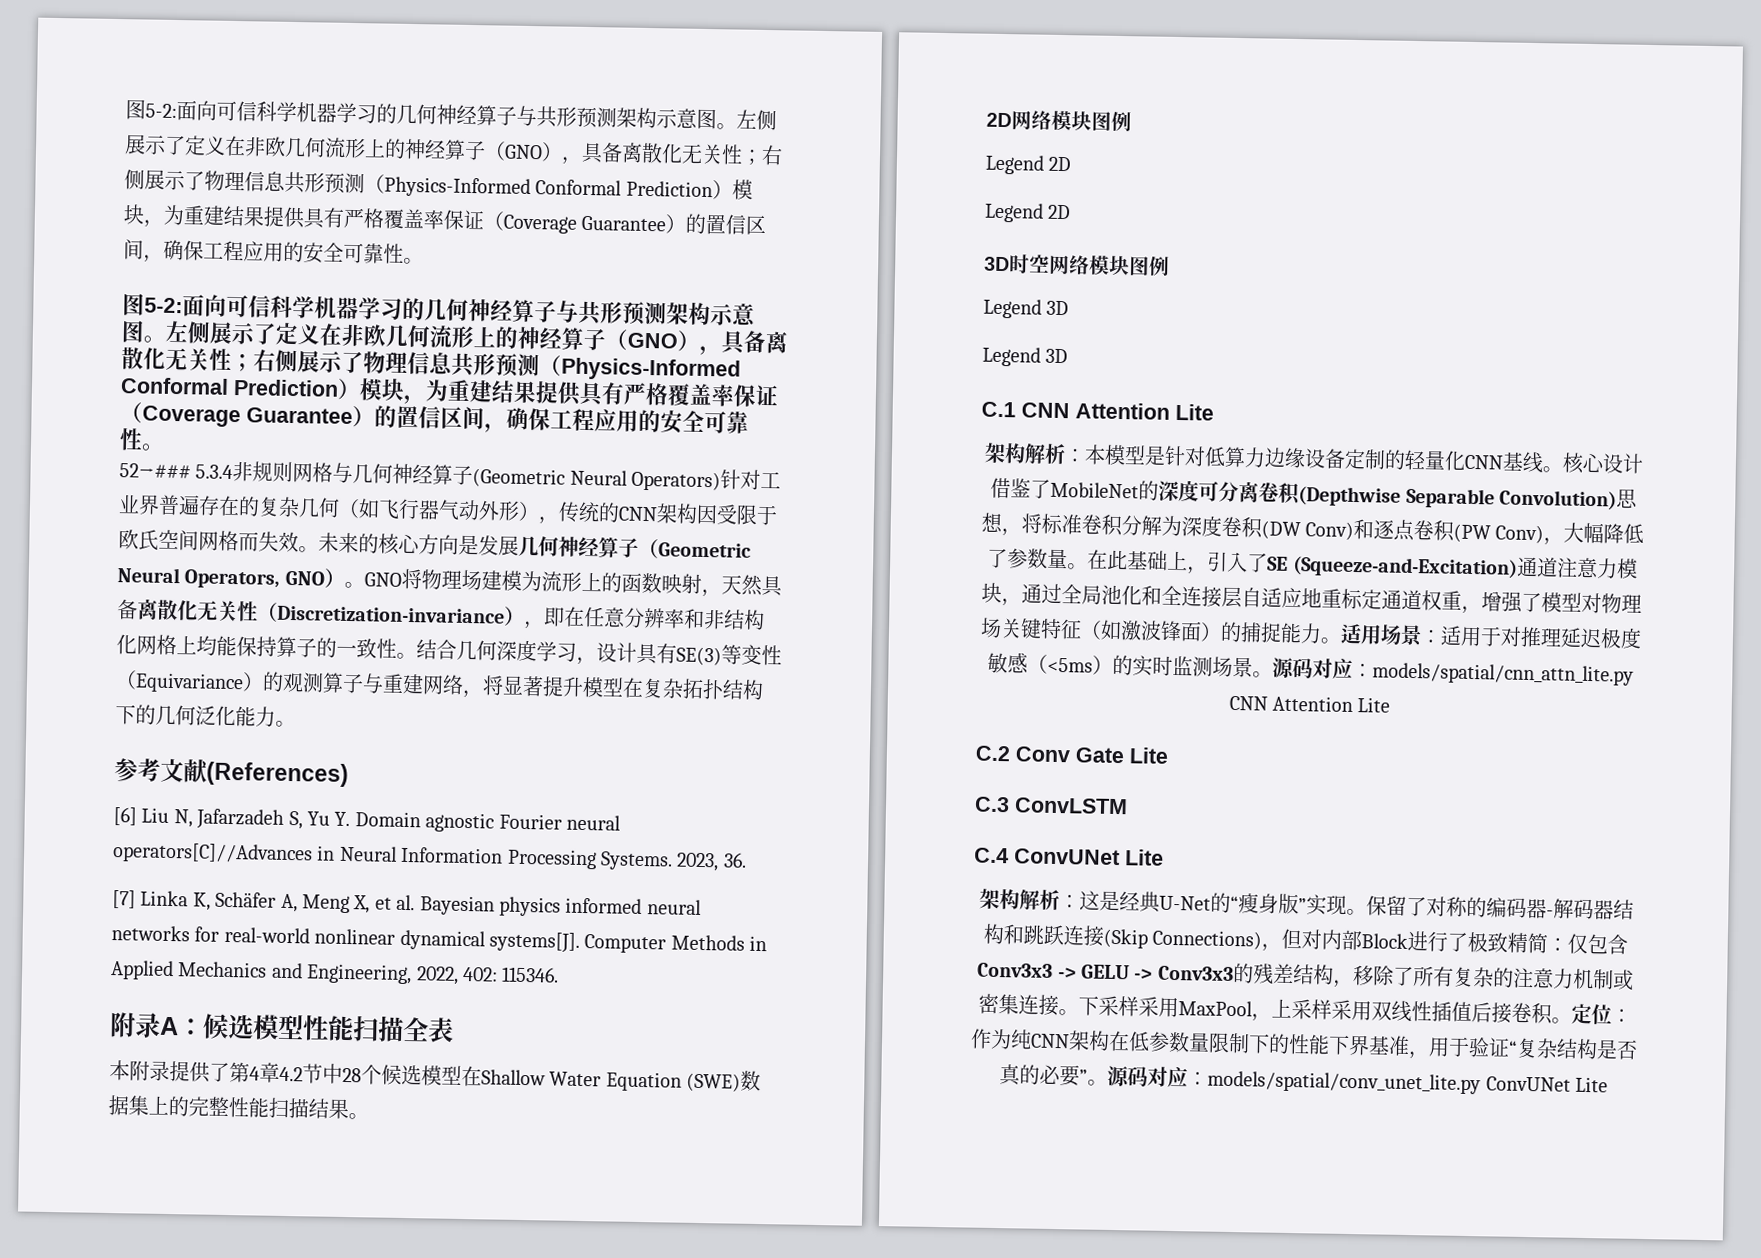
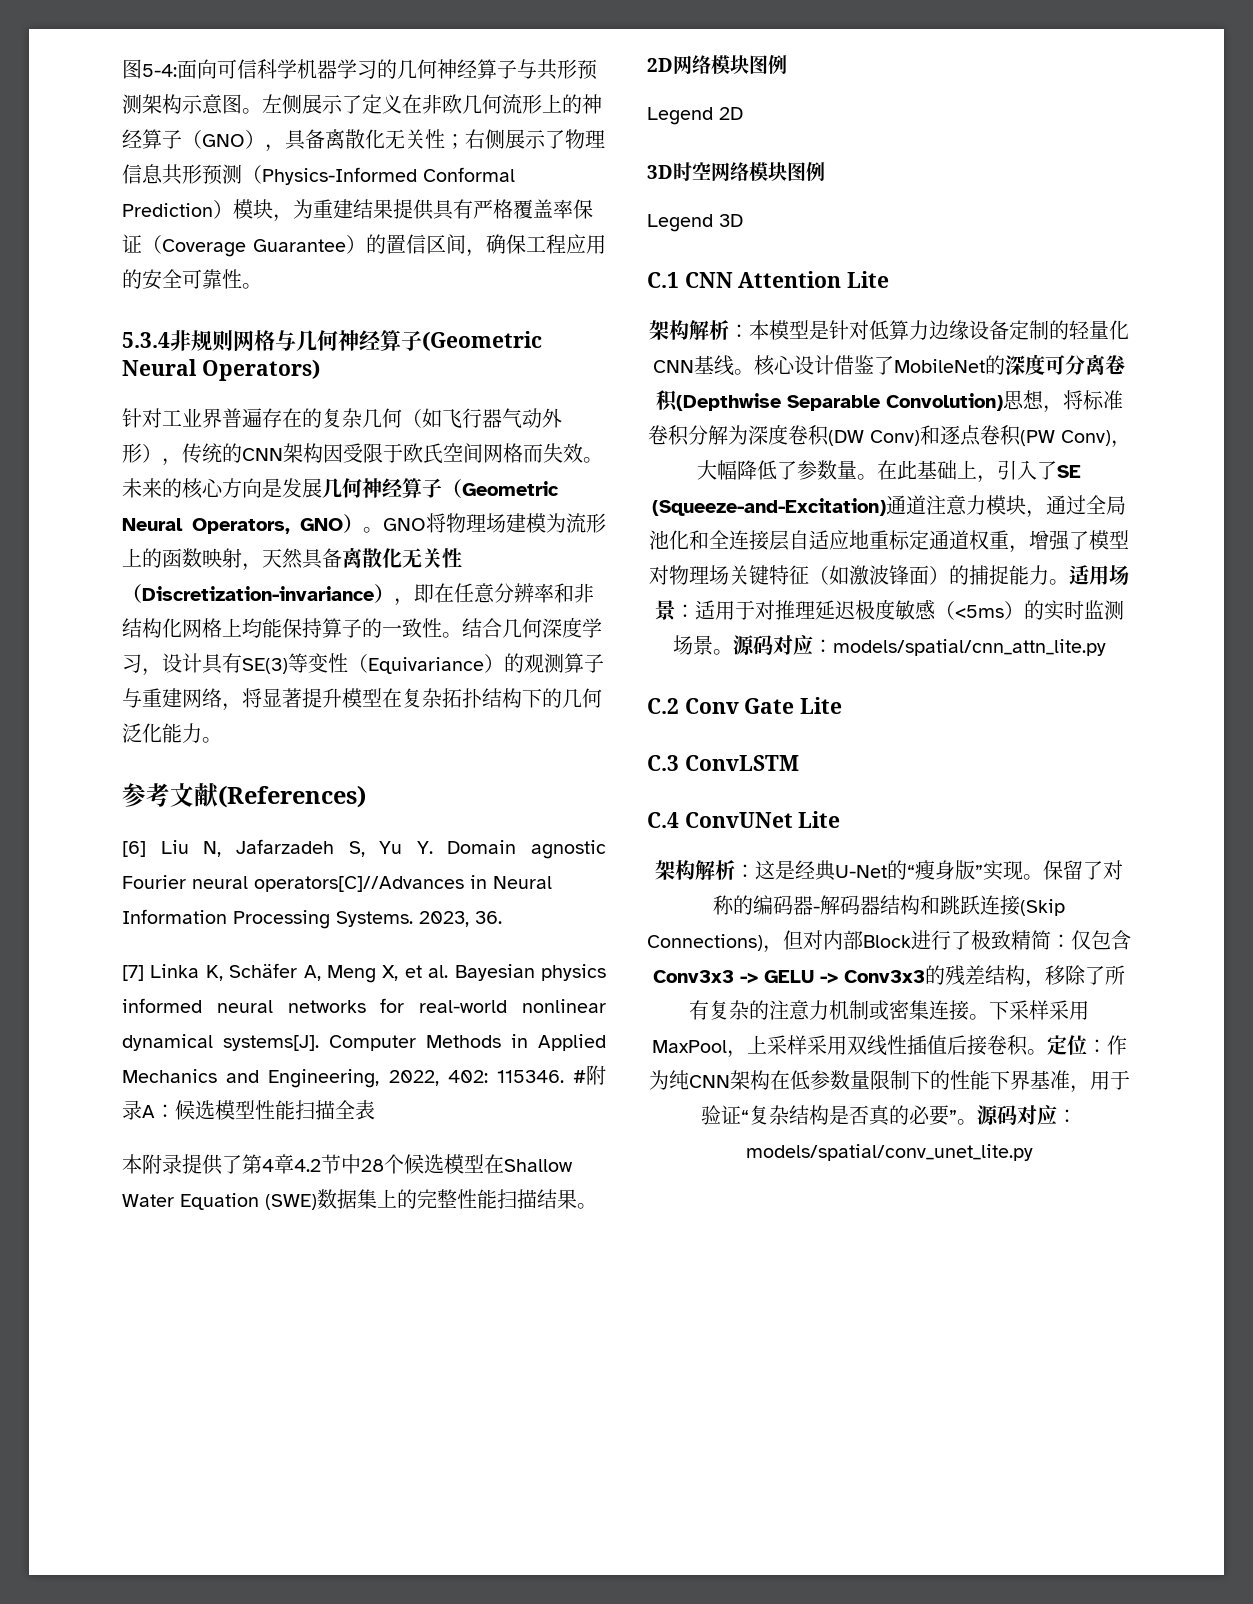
[125,99,177,120] 图5-2: -> [122,59,177,79] 图5-4:
[122,293,756,326] [121,320,789,356] [121,347,741,382] [120,377,779,407] [120,402,749,434] [119,428,165,451] [119,463,191,479] 图5-2:面向可信科学机器学习的几何神经算子与共形预测架构示意图。左侧展示了定义在非欧几何流形上的神经算子（GNO），具备离散化无关性；右侧展示了物理信息共形预测（Physics-Informed Conformal Prediction）模块，为重建结果提供具有严格覆盖率保证（Coverage Guarantee）的置信区间，确保工程应用的安全可靠性。 // 52→### -> (262, 286) none
(722, 481) none -> (320, 370) //
(560, 974) // -> [573,1070,587,1083] #
[984,202,1072,223] // Legend 2D -> (743, 113) none
[982,346,1069,367] // Legend 3D -> (743, 220) none
[1228,695,1391,713] CNN Attention Lite -> (1106, 647) none
[1485,1076,1608,1093] ConvUNet Lite -> (1033, 1152) none

